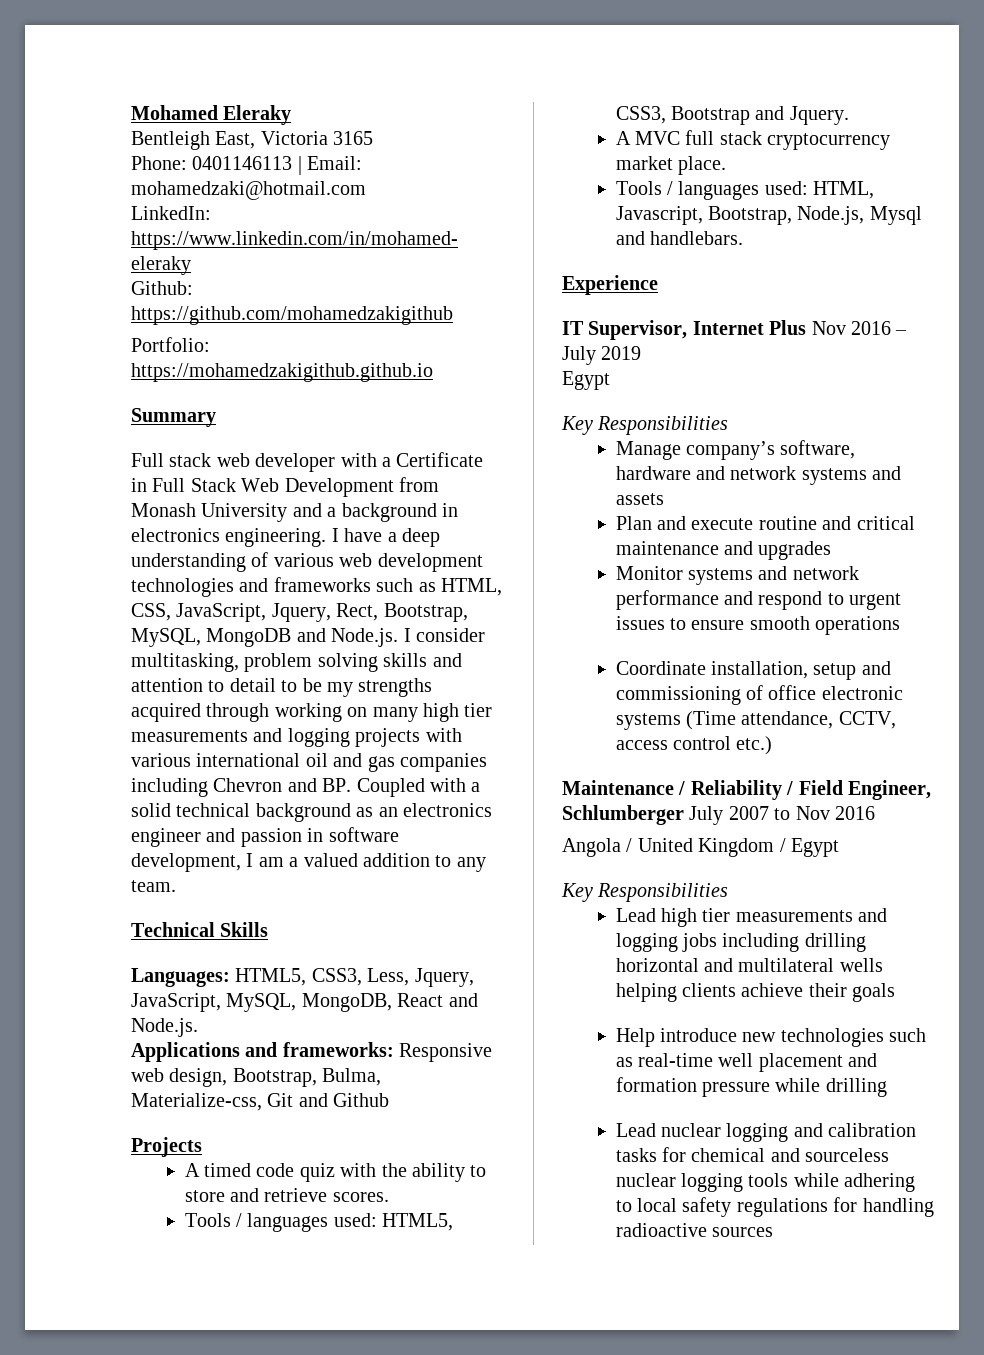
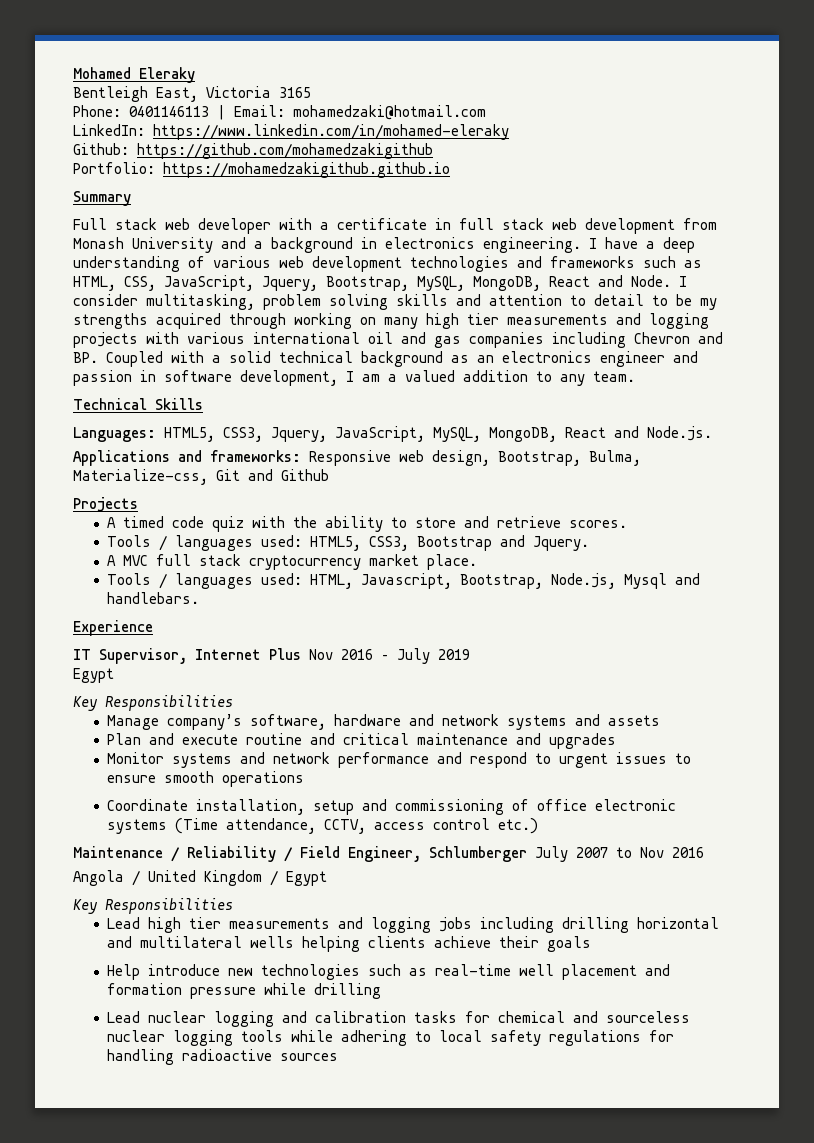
[396,452,484,467] [131,478,394,497] Certificate in Full Stack Web Development -> [337,218,675,234] certificate in full stack web development
[336,603,379,621] Rect, -> (318, 283) none
[206,628,399,647] MongoDB and Node.js. -> [473,275,671,291] MongoDB, React and Node.
[367,968,410,986] Less, -> (263, 434) none

